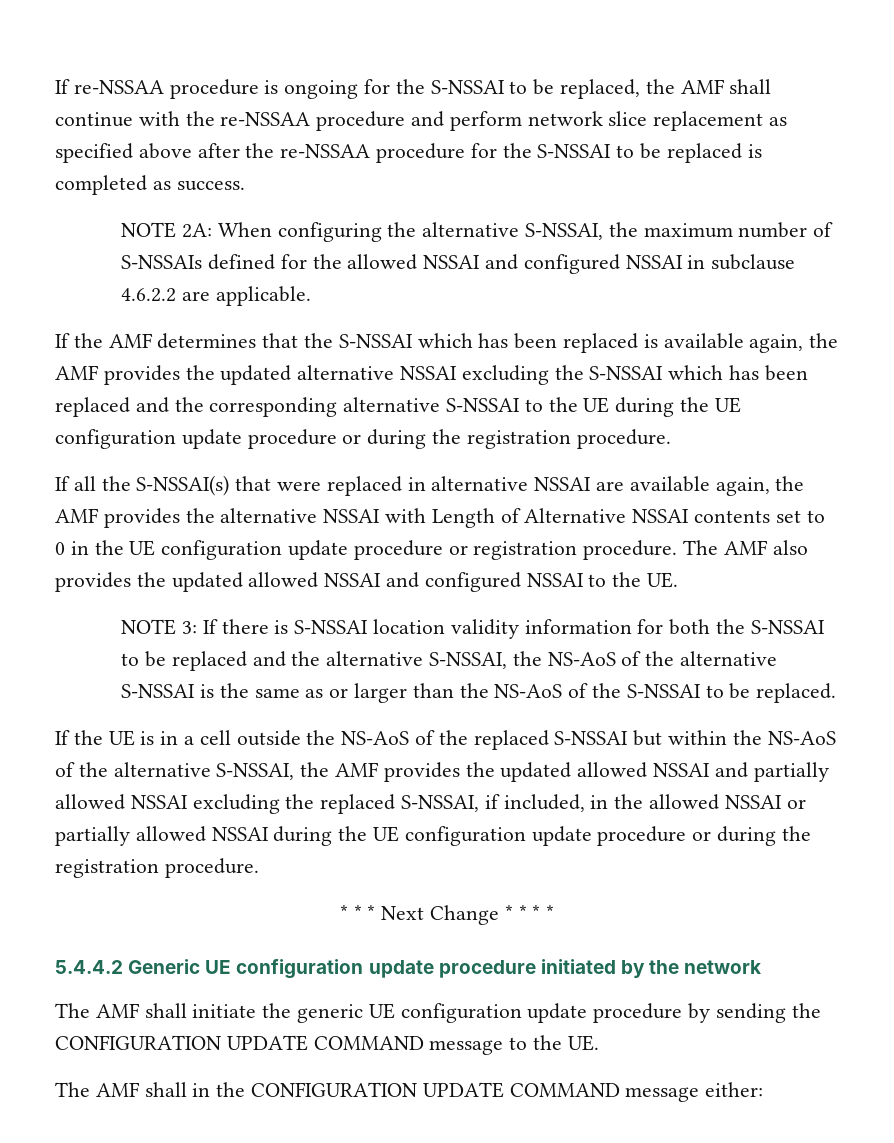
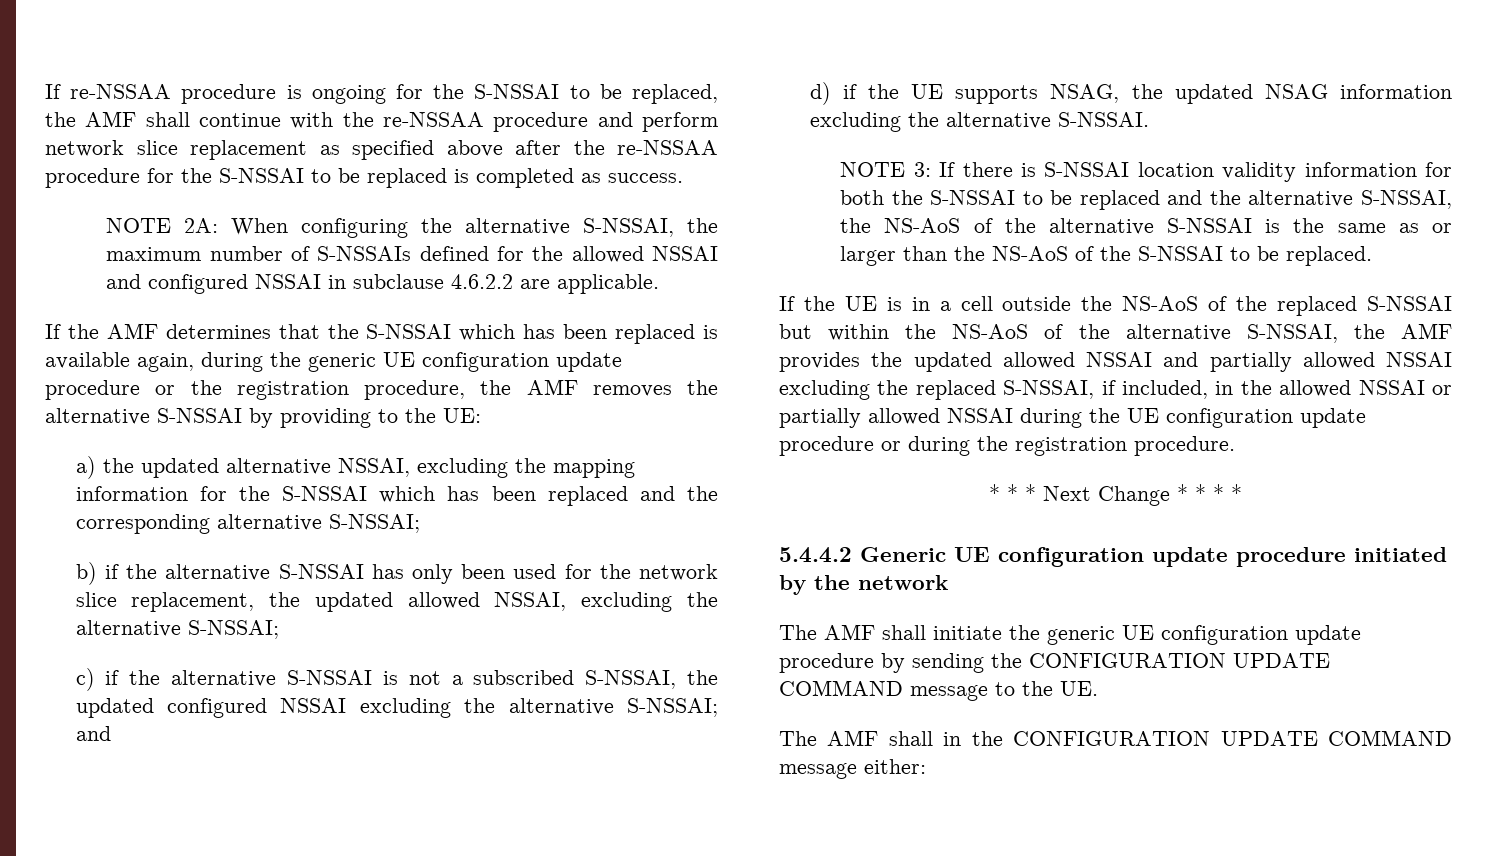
[809,333,839,348] [55,365,180,385] the AMF provides -> [201,352,622,372] [45,379,718,400] [45,408,481,428] [75,456,96,479] during the generic UE configuration update procedure or the registration procedure, the AMF removes the alternative S-NSSAI by providing to the UE: // a)
[400,365,584,385] NSSAI excluding the -> [337,458,635,478] [75,486,270,501] NSSAI, excluding the mapping information for the
[446,397,741,417] [55,429,671,449] [55,475,805,496] [55,508,825,528] [55,540,808,560] [55,572,679,592] S-NSSAI to the UE during the UE configuration update procedure or during the registration procedure. // If all the S-NSSAI(s) that were replaced in alternative NSSAI are available again, the AMF provides the alternative NSSAI with Length of Alternative NSSAI contents set to 0 in the UE configuration update procedure or registration procedure. The AMF also provides the updated allowed NSSAI and configured NSSAI to the UE. -> [328,514,420,533] [75,562,719,585] [75,592,718,612] [75,620,279,639] [75,668,718,691] [75,698,718,718] [75,726,111,741] [809,82,1452,105] [809,112,1149,132] S-NSSAI; // b) if the alternative S-NSSAI has only been used for the network slice replacement, the updated allowed NSSAI, excluding the alternative S-NSSAI; // c) if the alternative S-NSSAI is not a subscribed S-NSSAI, the updated configured NSSAI excluding the alternative S-NSSAI; and // d) if the UE supports NSAG, the updated NSAG information excluding the alternative S-NSSAI.

